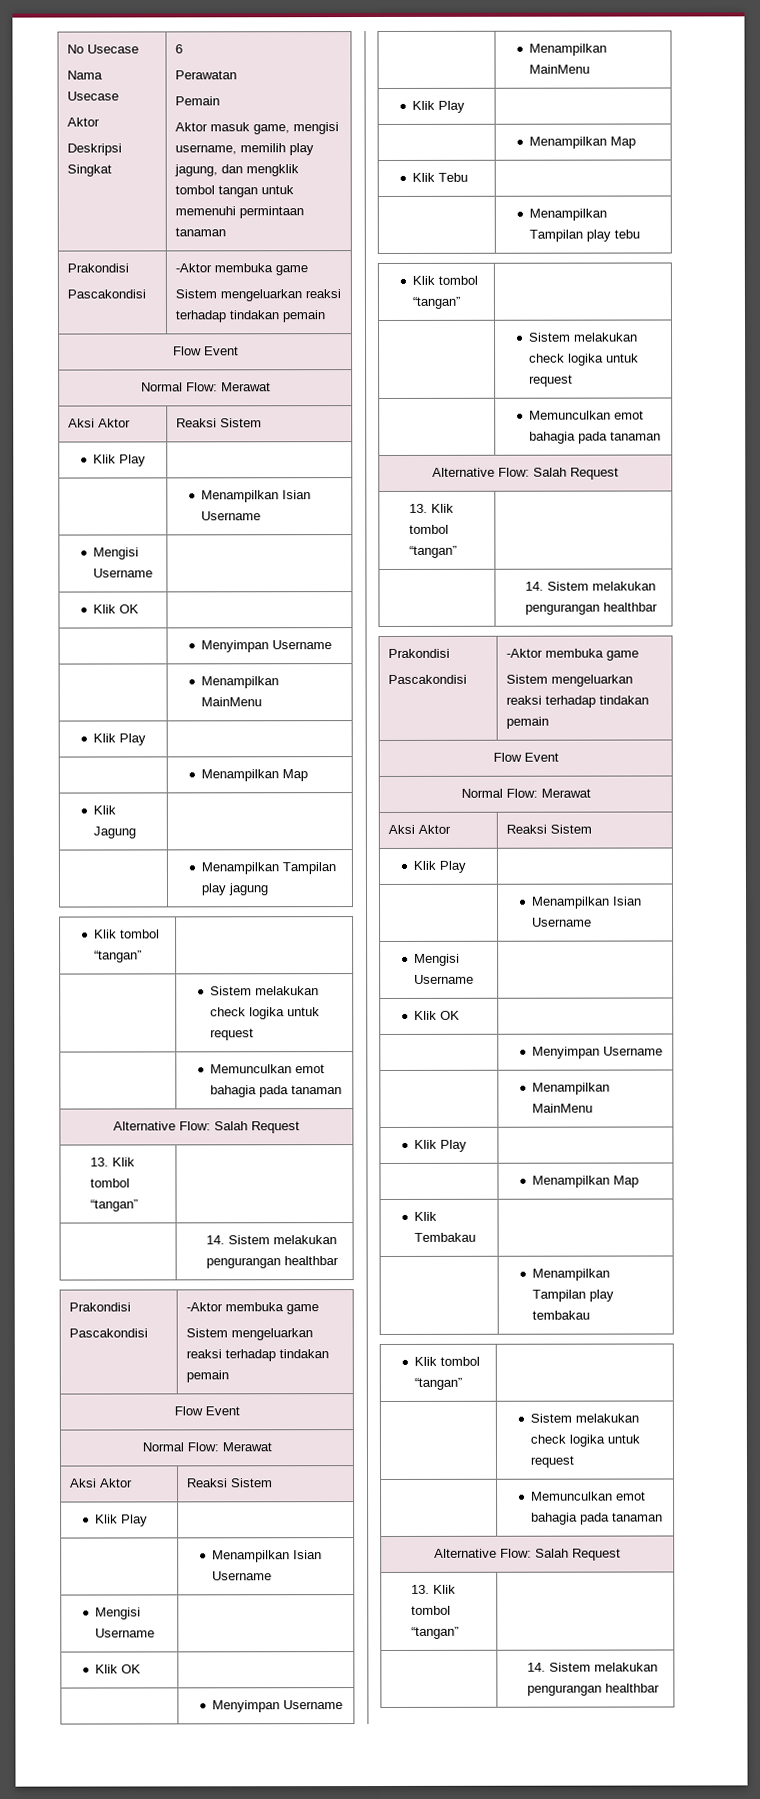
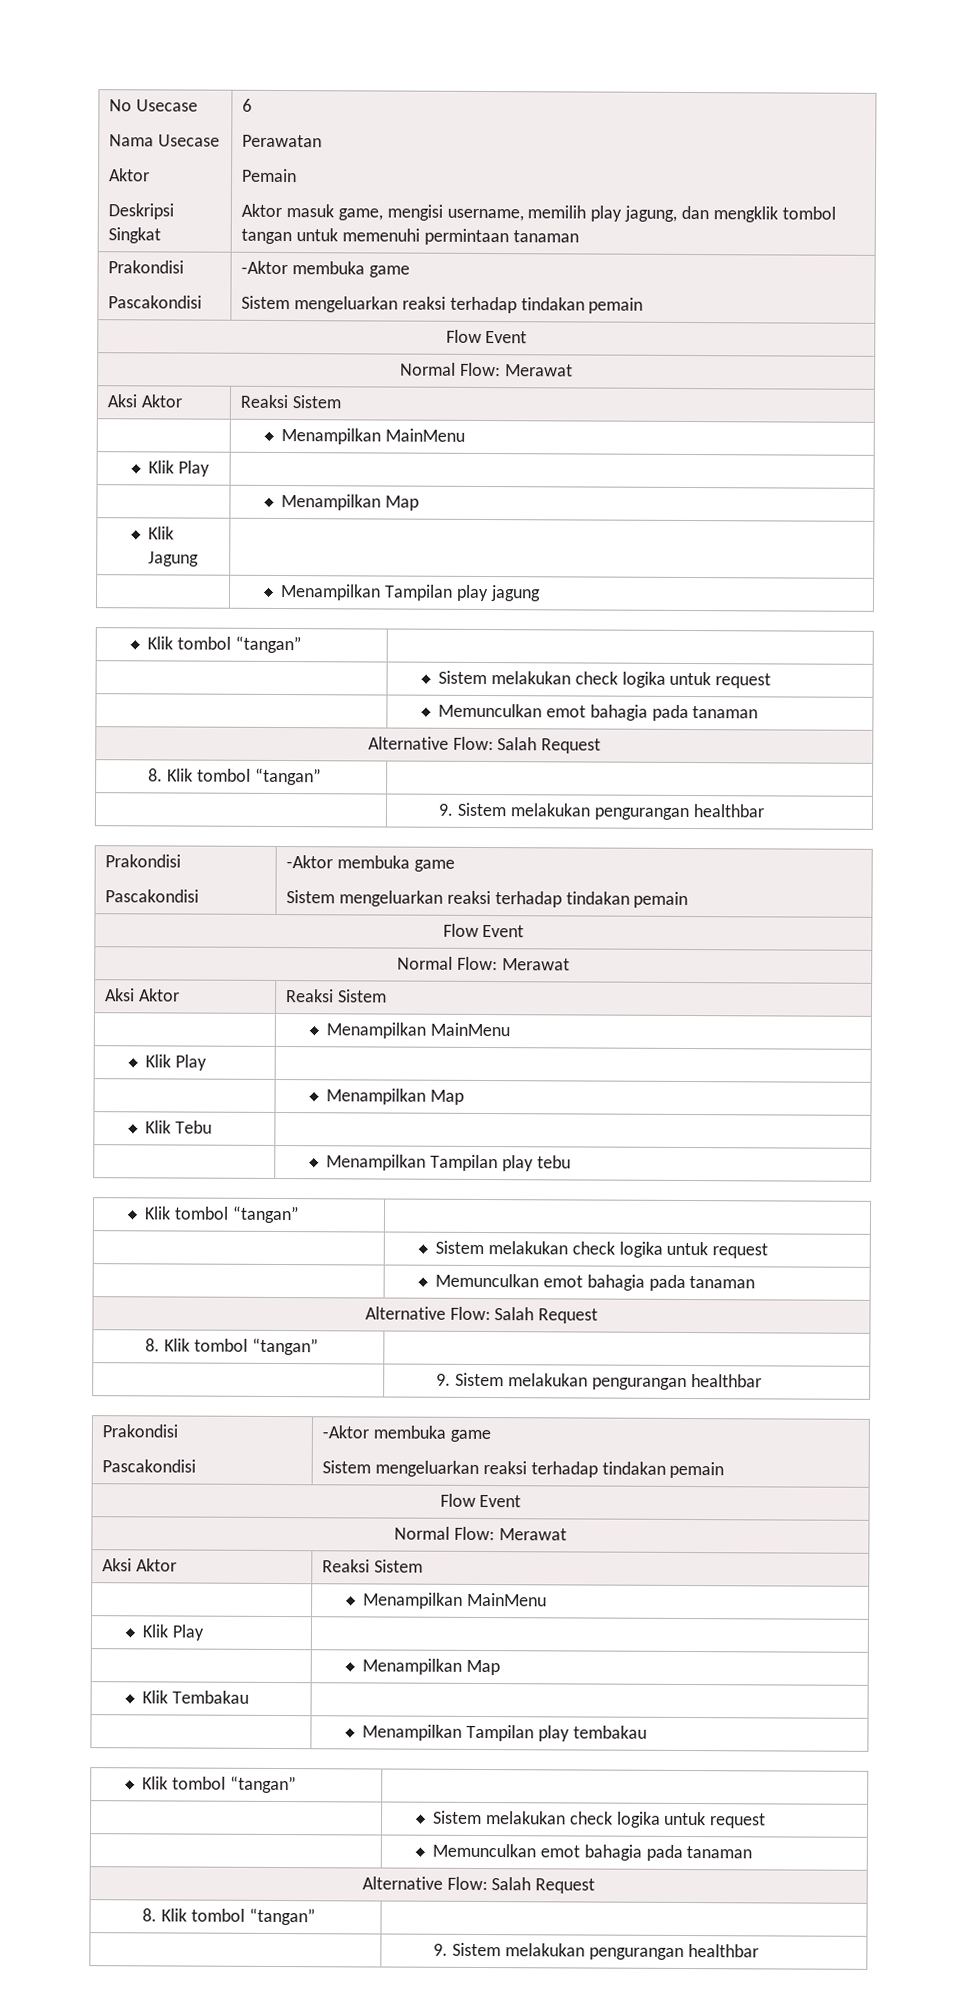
[92,454,146,467] [200,490,311,503] [200,511,261,521] [92,547,139,560] [92,568,153,578] [92,604,139,614] [200,640,332,653] // Klik Play | // | Menampilkan Isian Username // Mengisi Username | // Klik OK | // | Menyimpan Username -> (342, 402) none
[89,1157,135,1167] [89,1178,130,1188] [89,1199,138,1212] [205,1235,225,1245] 13. Klik tombol “tangan” | // | 14. -> [148,767,322,786] [438,803,454,816] 8. Klik tombol “tangan” | // | 9.
[94,1514,148,1527] [211,1550,322,1563] [211,1571,272,1581] [94,1607,141,1620] [94,1628,155,1638] [94,1664,141,1674] [211,1700,343,1713] // Klik Play | // | Menampilkan Isian Username // Mengisi Username | // Klik OK | // | Menyimpan Username -> (388, 996) none
[408,503,454,513] [408,524,449,534] [408,545,457,558] [524,581,544,591] 13. Klik tombol “tangan” | // | 14. -> [145,1337,319,1356] [436,1373,452,1386] 8. Klik tombol “tangan” | // | 9.
[412,860,466,873] [530,896,642,909] [531,917,592,927] [413,953,460,966] [413,974,474,984] [413,1010,460,1020] [531,1046,663,1059] // Klik Play | // | Menampilkan Isian Username // Mengisi Username | // Klik OK | // | Menyimpan Username -> (424, 1566) none
[410,1584,456,1594] [410,1605,451,1615] [410,1626,459,1639] [526,1662,546,1672] 13. Klik tombol “tangan” | // | 14. -> [142,1907,316,1926] [433,1943,449,1956] 8. Klik tombol “tangan” | // | 9.

